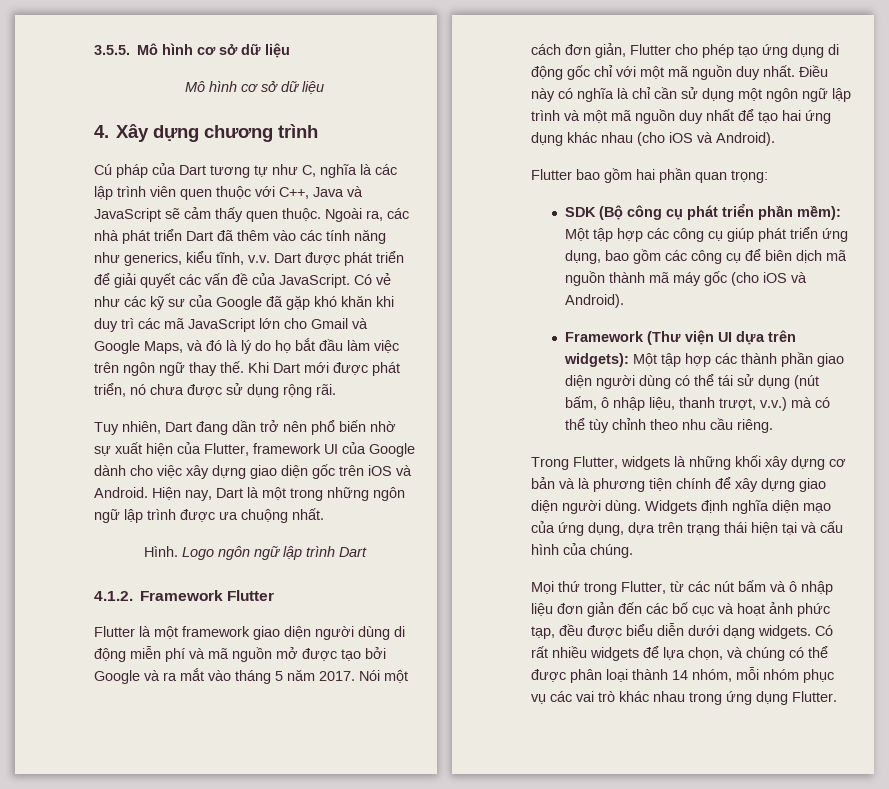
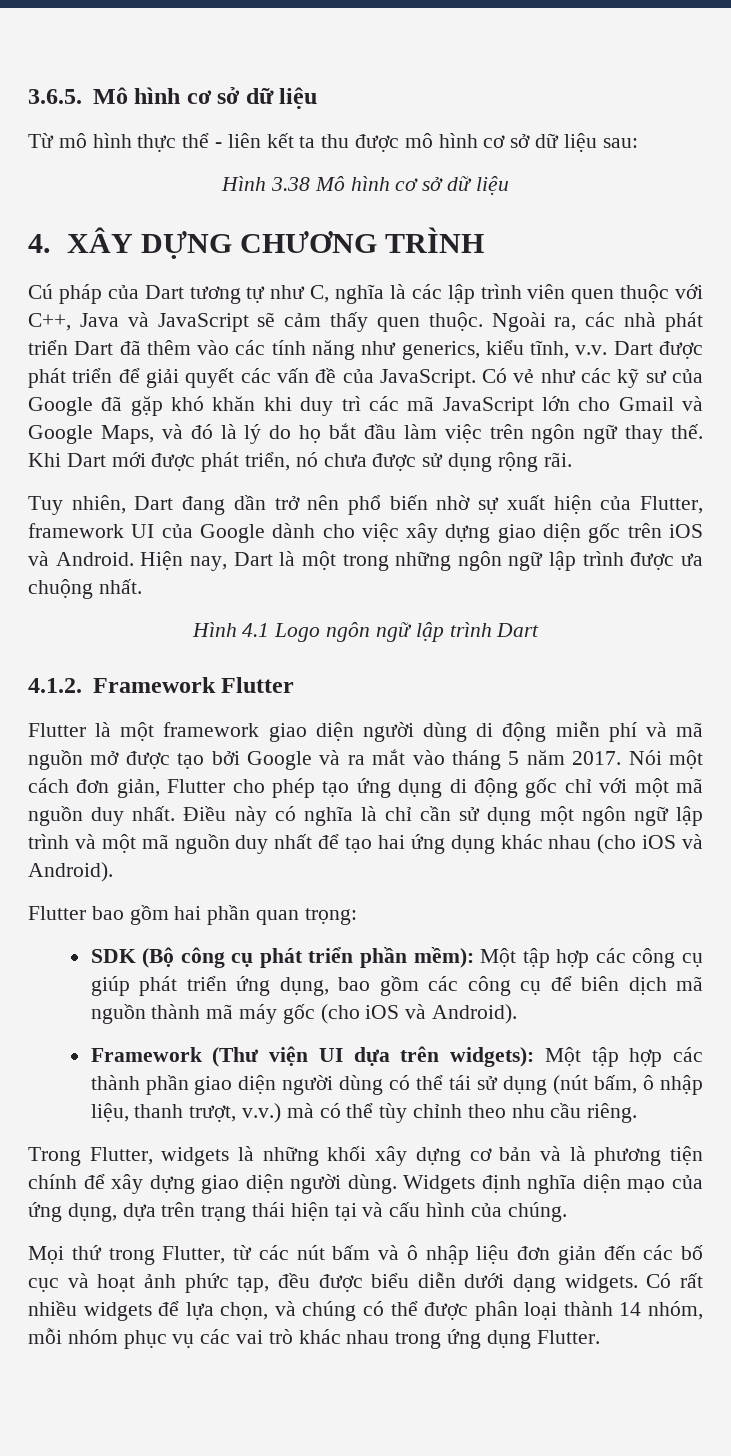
[94,43,291,58] 3.5.5. Mô hình cơ sở dữ liệu // -> [28,87,318,109] [28,133,638,152] [221,176,310,191] 3.6.5. Mô hình cơ sở dữ liệu // Từ mô hình thực thể - liên kết ta thu được mô hình cơ sở dữ liệu sau: // Hình 3.38
[116,124,319,142] Xây dựng chương trình -> [66,227,485,259] XÂY DỰNG CHƯƠNG TRÌNH
[143,546,178,557] Hình. -> [191,622,270,637] Hình 4.1

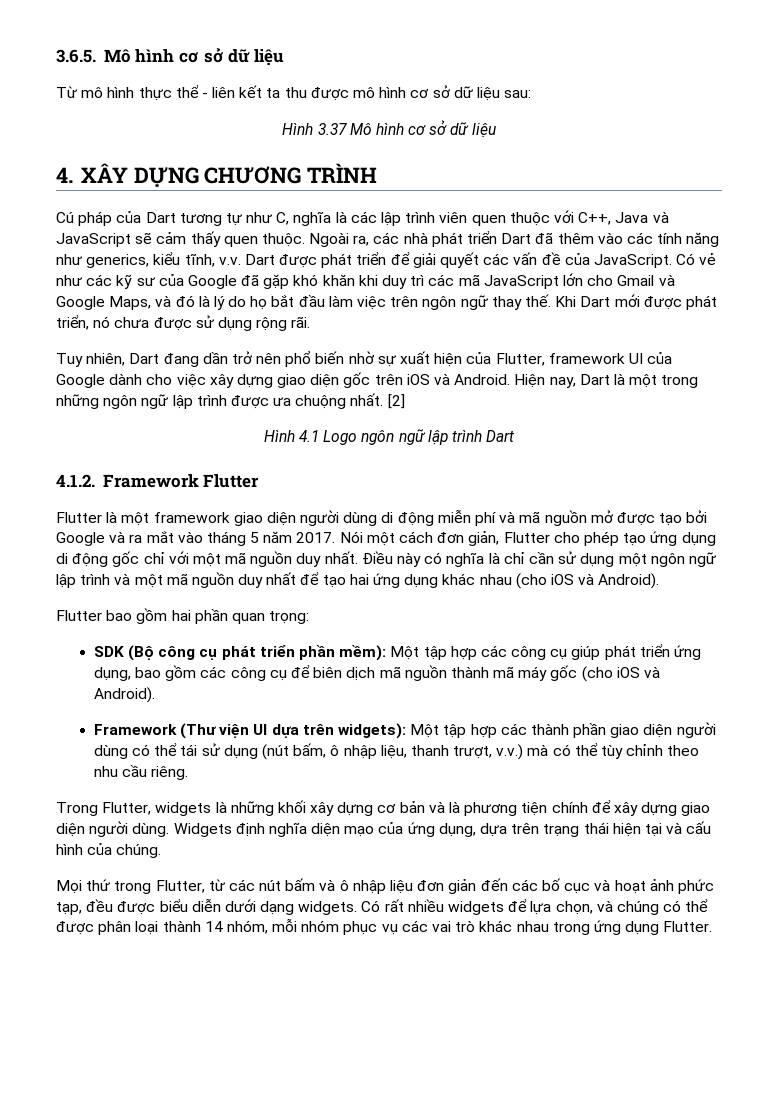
[270,177,310,191] 3.38 -> [317,123,347,135] 3.37
(142, 586) none -> [387,394,405,409] [2]

